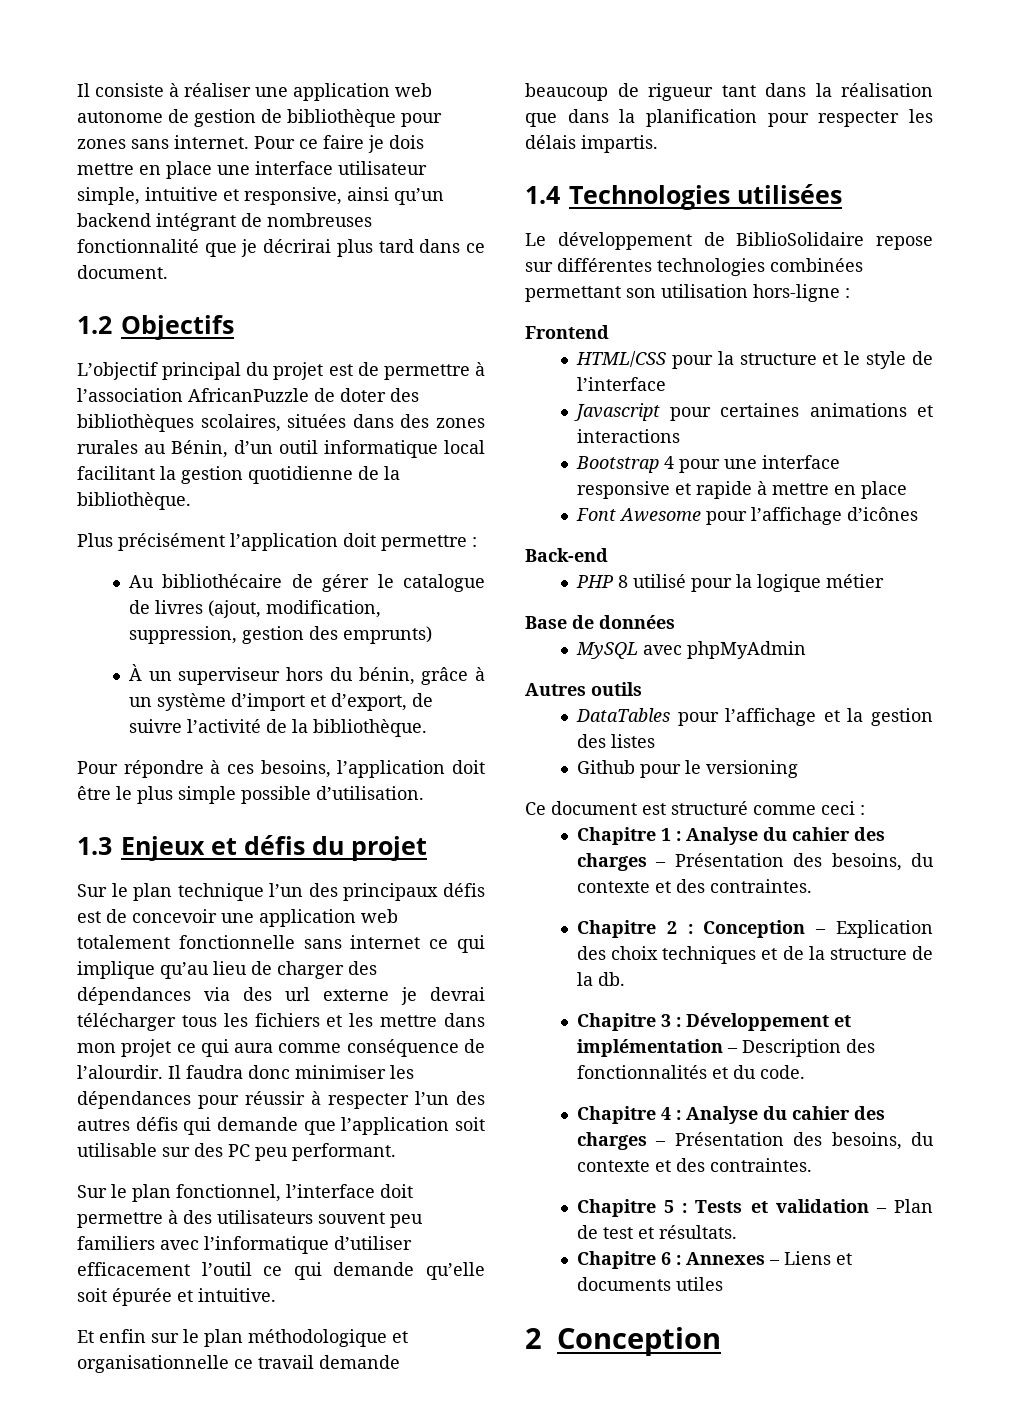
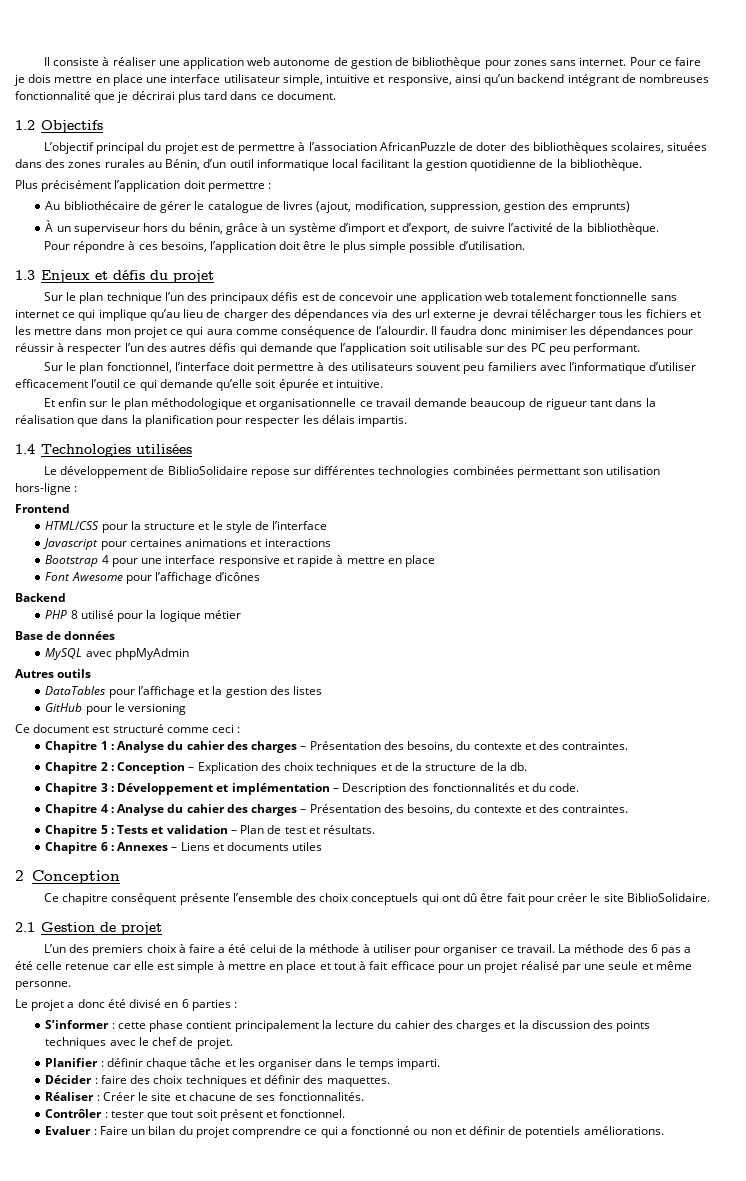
[525,548,608,562] Back-end -> [15,593,66,602] Backend
[576,760,635,774] Github -> [45,703,83,712] GitHub
(722, 1341) none -> [43,893,710,905] [15,922,162,935] [43,944,692,956] [15,961,692,973] [15,981,71,990] [15,999,238,1011] [45,1020,651,1032] [45,1037,233,1049] [45,1058,441,1070] [45,1075,390,1087] [45,1092,364,1101] [45,1109,346,1121] [45,1126,664,1138] // Ce chapitre conséquent présente l’ensemble des choix conceptuels qui ont dû être fait pour créer le site BiblioSolidaire. // 2.1 Gestion de projet // L’un des premiers choix à faire a été celui de la méthode à utiliser pour organiser ce travail. La méthode des 6 pas a été celle retenue car elle est simple à mettre en place et tout à fait efficace pour un projet réalisé par une seule et même personne. // Le projet a donc été divisé en 6 parties : // S’informer : cette phase contient principalement la lecture du cahier des charges et la discussion des points techniques avec le chef de projet. // Planifier : définir chaque tâche et les organiser dans le temps imparti. // Décider : faire des choix techniques et définir des maquettes. // Réaliser : Créer le site et chacune de ses fonctionnalités. // Contrôler : tester que tout soit présent et fonctionnel. // Evaluer : Faire un bilan du projet comprendre ce qui a fonctionné ou non et définir de potentiels améliorations.

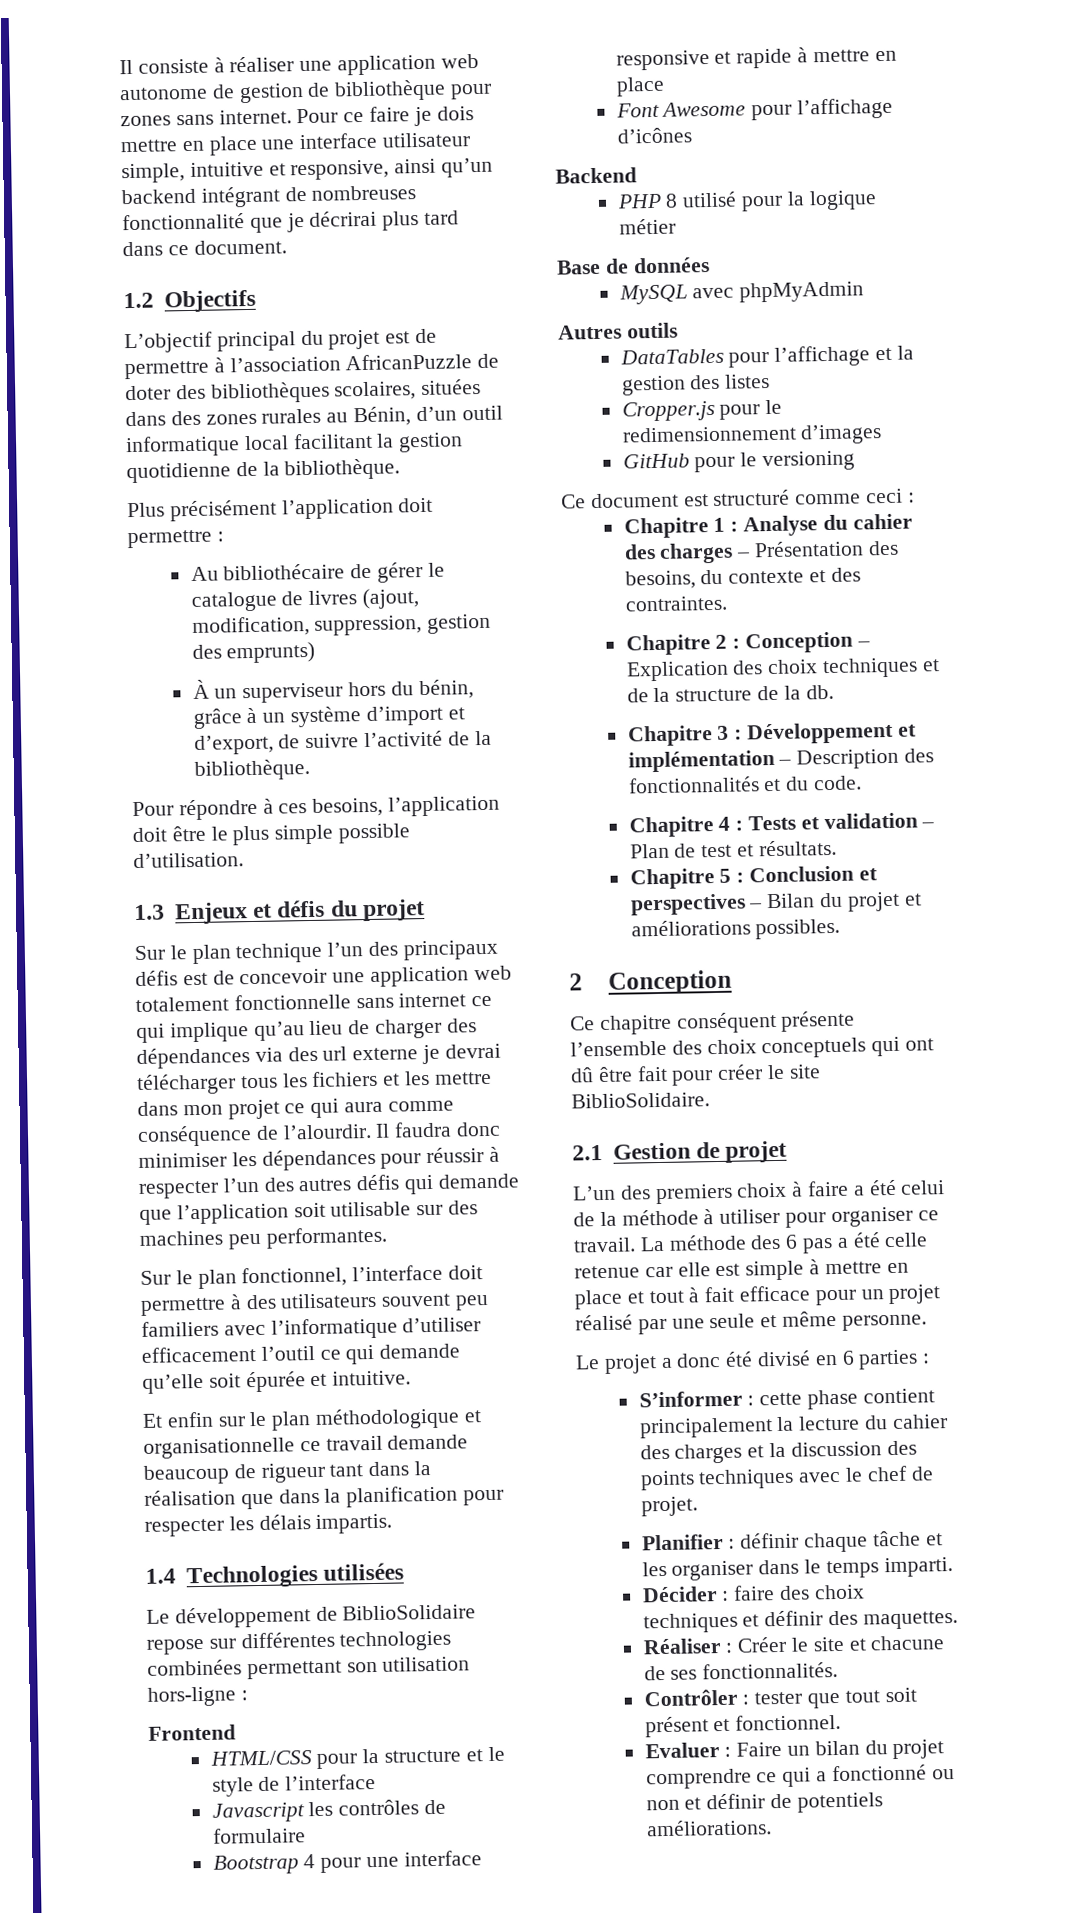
[530,343,641,355] PC peu performant. -> [139,1226,387,1250] machines peu performantes.
[100,538,331,550] pour certaines animations et interactions -> [308,1799,447,1817] [212,1827,306,1844] les contrôles de formulaire
(323, 690) none -> [621,399,783,422] [621,424,883,445] // Cropper.js pour le redimensionnement d’images
[117,804,629,816] [45,825,114,837] Analyse du cahier des charges – Présentation des besoins, du contexte et des contraintes. // Chapitre 5 : -> (744, 825) none
[100,842,323,851] 6 : Annexes – Liens et documents utiles -> [719,865,878,883] [629,891,922,916] [630,918,841,940] 5 : Conclusion et perspectives – Bilan du projet et améliorations possibles.

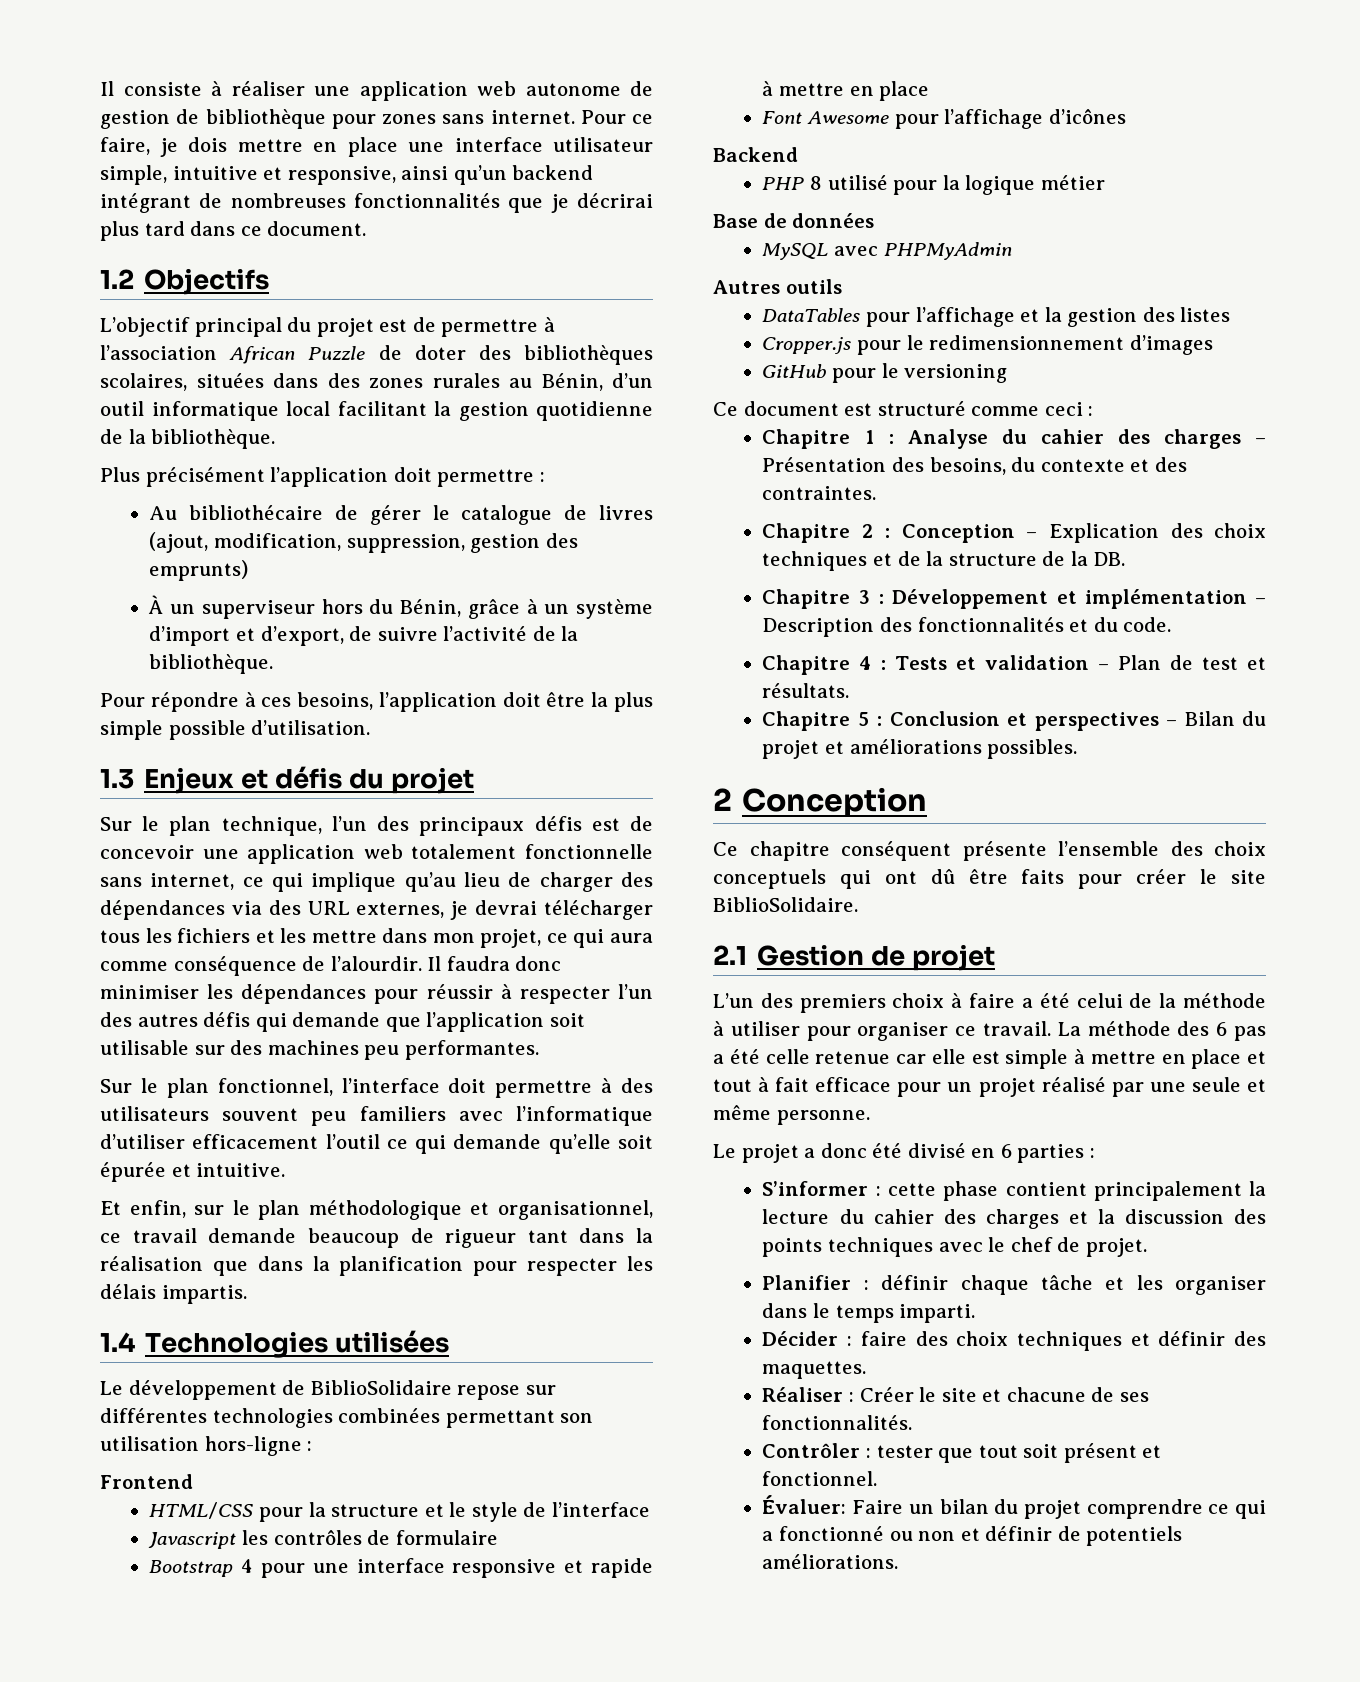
[369,106,411,122] faire -> [100,137,150,155] faire,
[122,213,245,231] fonctionnalité -> [354,193,500,208] fonctionnalités
[345,353,473,371] AfricanPuzzle -> [229,346,366,364] African Puzzle
[418,679,474,700] bénin, -> [400,599,462,617] Bénin,
[210,826,228,841] le -> [591,692,609,707] la
[235,942,324,964] technique -> [221,816,322,836] technique,
[398,992,467,1008] internet -> [150,873,235,890] internet,
[322,1046,419,1061] url externe -> [307,901,445,918] URL externes,
[227,1099,280,1120] projet -> [480,929,542,948] projet,
[166,1411,214,1428] enfin -> [129,1200,186,1218] enfin,
[143,1437,295,1459] organisationnelle -> [498,1200,653,1220] organisationnel,
[739,281,865,303] phpMyAdmin -> [883,242,1012,260] PHPMyAdmin
[805,684,834,700] db. -> [1093,552,1126,566] DB.
[636,1065,668,1082] fait -> [1021,869,1065,884] faits
[644,1742,732,1759] Evaluer : -> [762,1495,847,1514] Évaluer:

